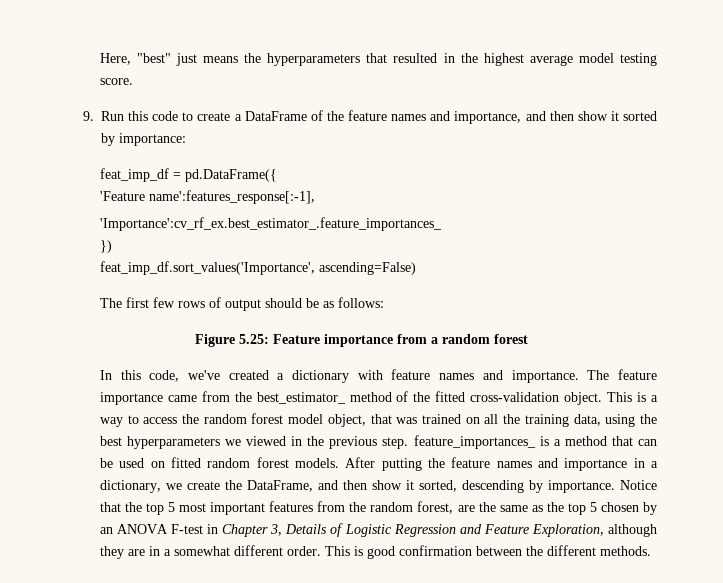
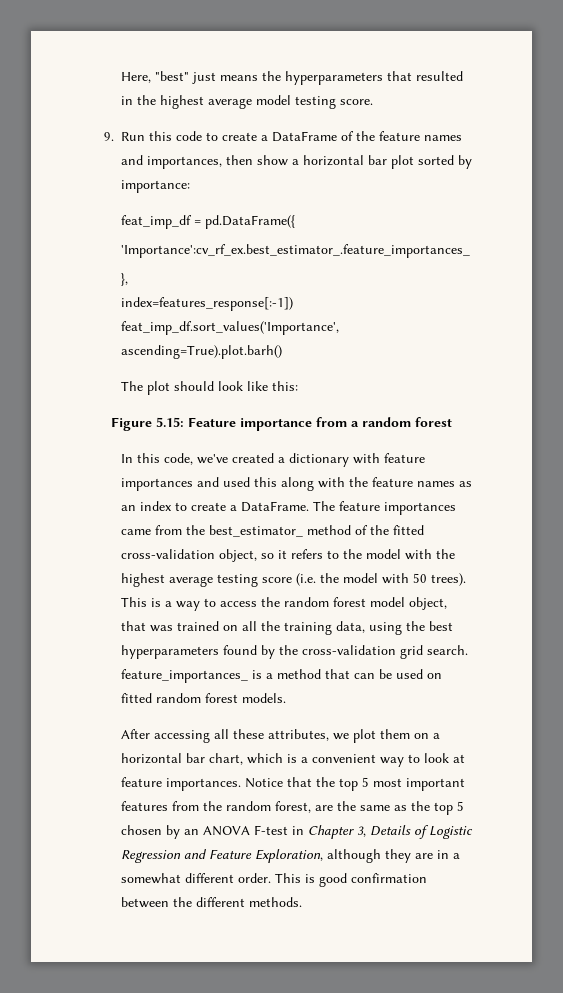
[454,111,619,124] importance, and then show it -> [147,155,415,169] importances, then show a horizontal bar plot
[99,190,315,204] // 'Feature name':features_response[:-1], -> (296, 222) none
[99,240,112,253] [99,261,416,275] [99,297,384,311] }) // feat_imp_df.sort_values('Importance', ascending=False) // The first few rows of output should be as follows: -> [121,273,129,286] [121,297,294,311] [121,321,340,335] [121,345,283,359] [121,381,299,395] }, // index=features_response[:-1]) feat_imp_df.sort_values('Importance', ascending=True).plot.barh() // The plot should look like this:
[239,334,269,344] 5.25: -> [156,417,184,427] 5.15:
[439,370,579,383] names and importance. -> [121,477,473,491] [121,501,310,512] importances and used this along with the feature names as an index to create a DataFrame.
[99,392,163,405] importance -> [384,502,457,515] importances
[564,392,603,405] object. -> [219,549,456,562] [121,573,467,587] object, so it refers to the model with the highest average testing score (i.e. the model with 50 trees).
[225,436,409,449] we viewed in the previous step. -> [223,645,469,659] found by the cross-validation grid search.
[345,457,658,471] [99,480,615,493] After putting the feature names and importance in a dictionary, we create the DataFrame, and then show it sorted, descending by importance. -> [121,729,441,743] [121,753,466,767] [121,777,242,791] // After accessing all these attributes, we plot them on a horizontal bar chart, which is a convenient way to look at feature importances.

